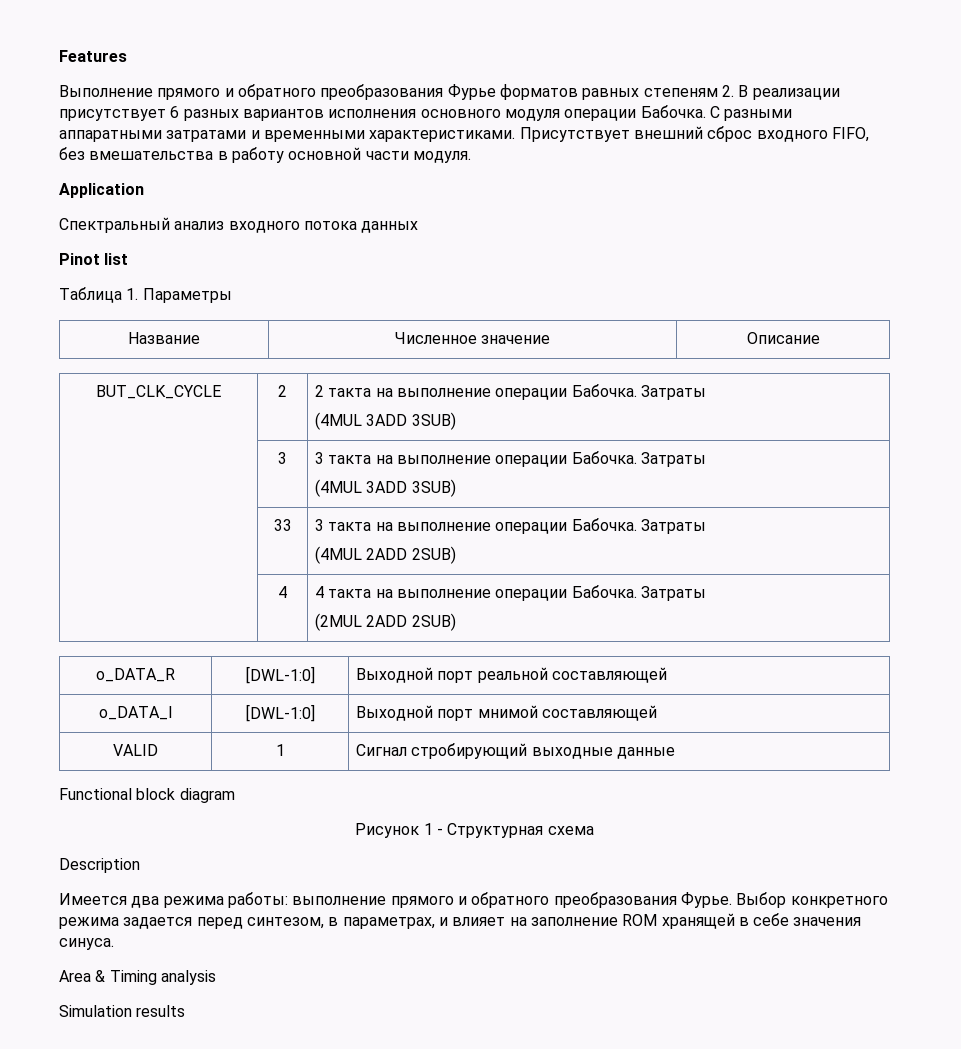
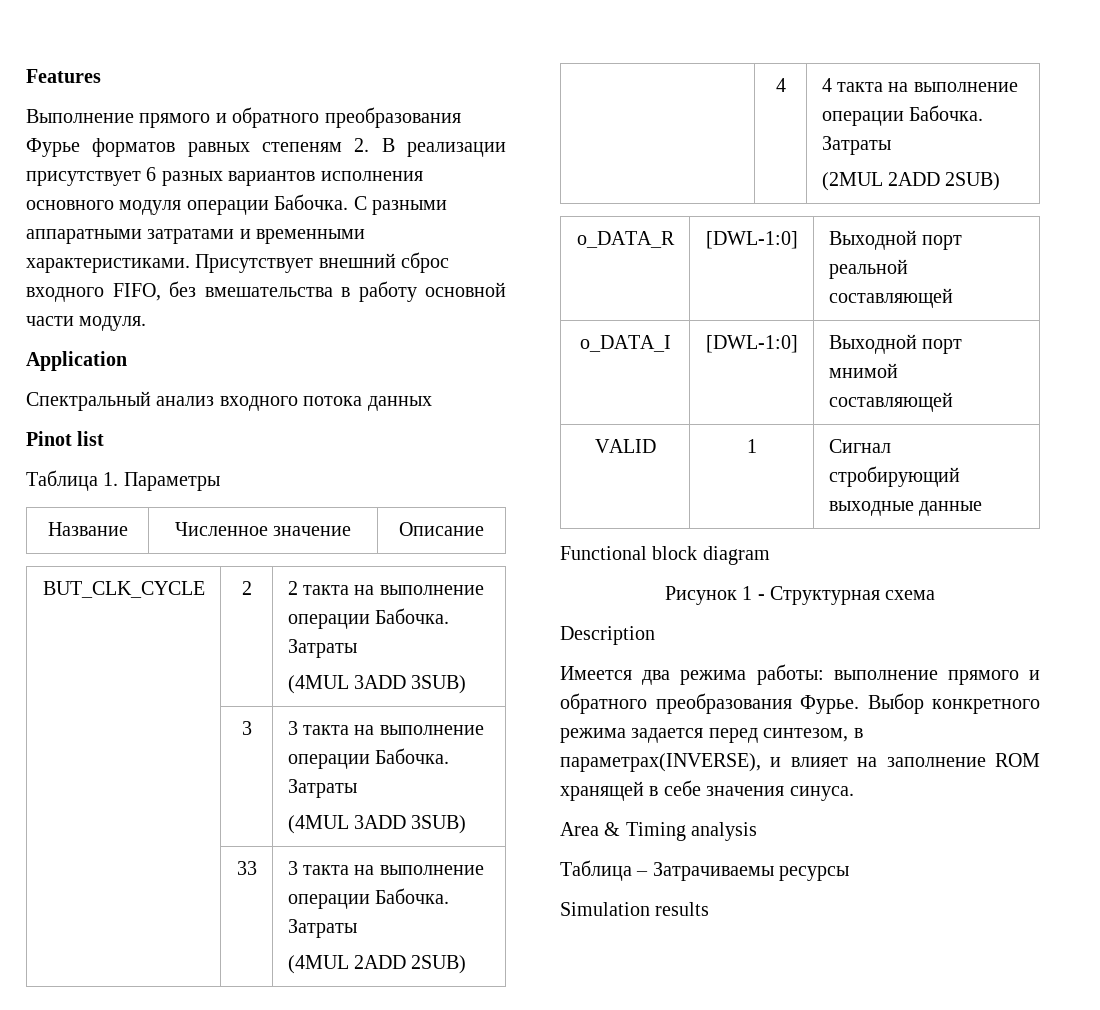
[342,917,435,929] параметрах, -> [560,753,761,772] параметрах(INVERSE),
(216, 977) none -> [560,860,850,881] // Таблица – Затрачиваемы ресурсы

